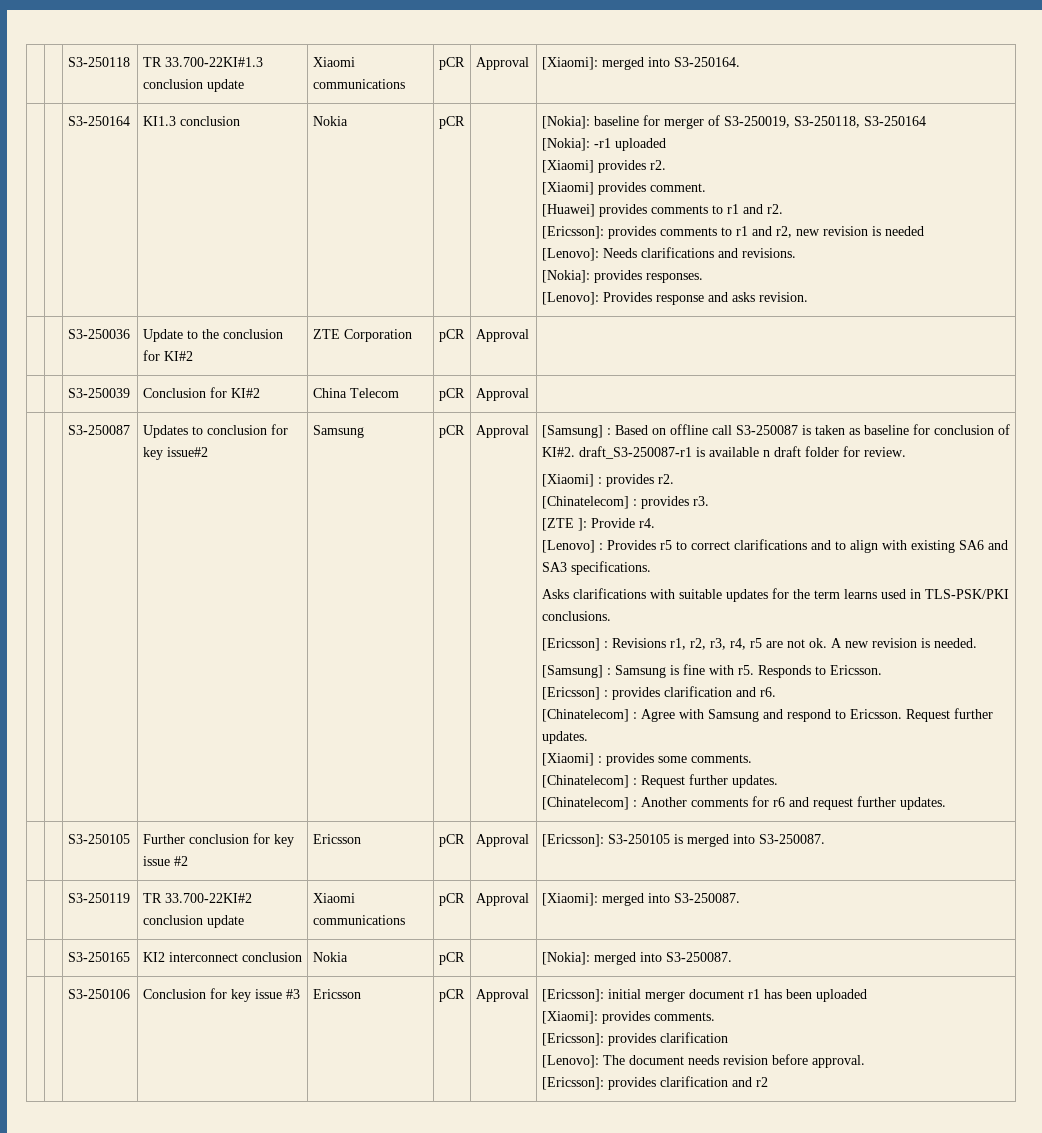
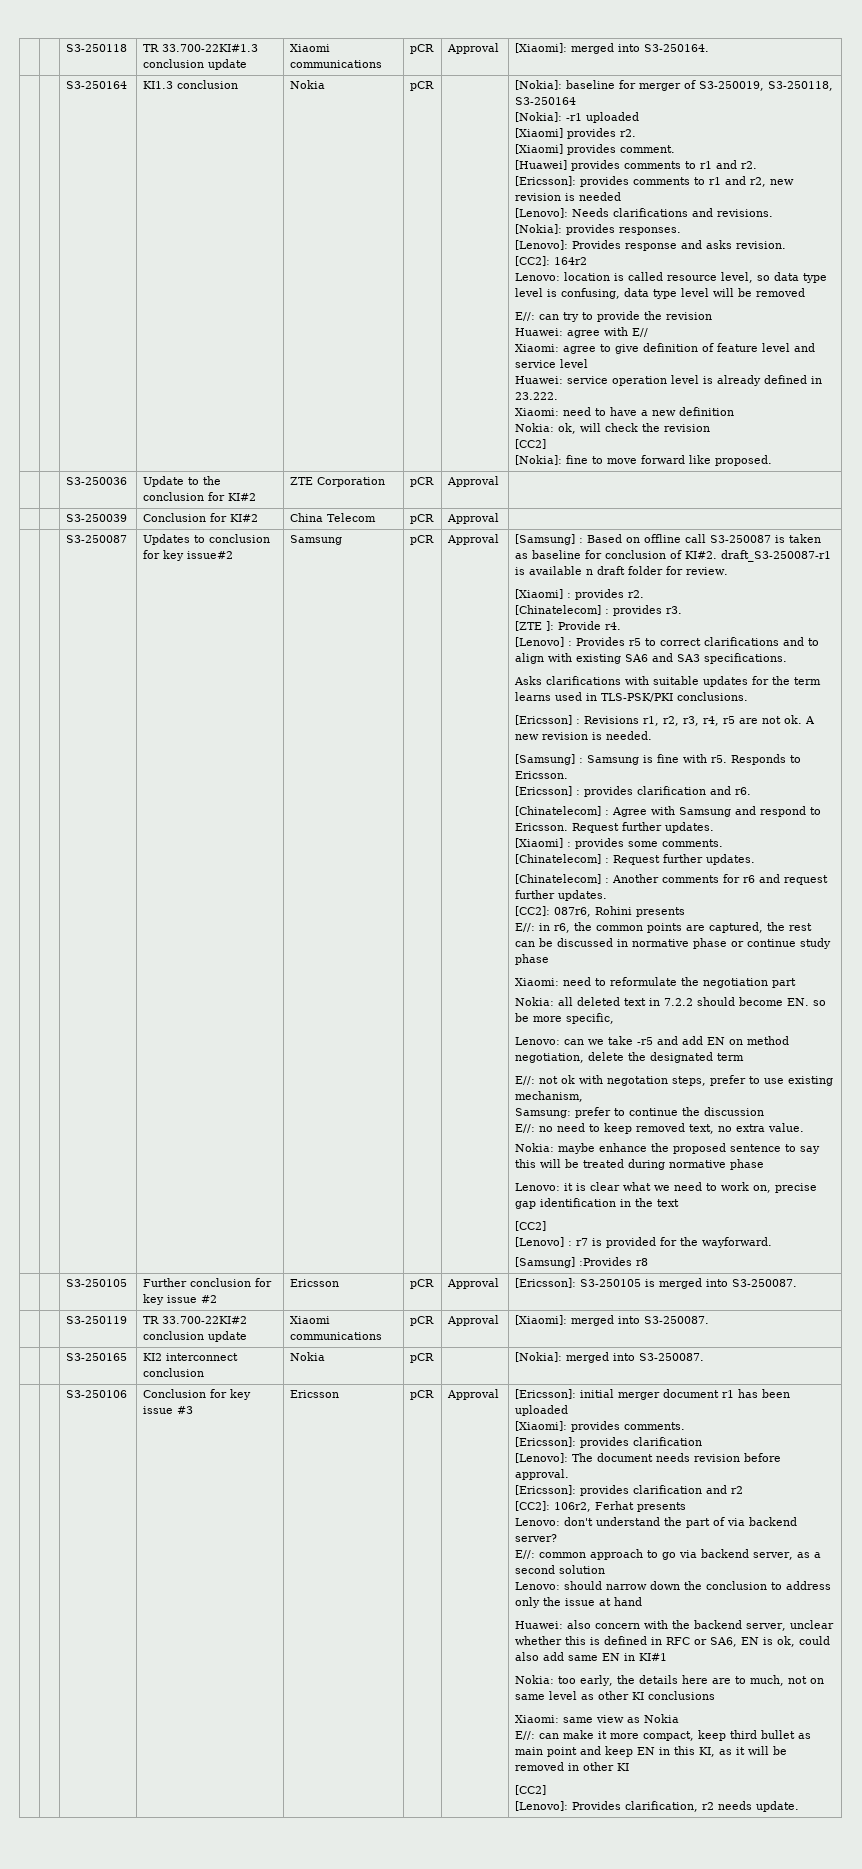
(808, 297) none -> [515,256,588,266] [515,272,828,283] [515,288,806,299] [515,311,713,322] [515,327,649,338] [515,343,816,354] [515,359,589,368] [515,375,823,386] [515,392,559,400] [515,407,735,416] [515,423,711,434] [515,439,547,449] [515,455,773,466] // [CC2]: 164r2 // Lenovo: location is called resource level, so data type level is confusing, data type level will be removed // E//: can try to provide the revision // Huawei: agree with E// // Xiaomi: agree to give definition of feature level and service level // Huawei: service operation level is already defined in 23.222. // Xiaomi: need to have a new definition // Nokia: ok, will check the revision // [CC2] // [Nokia]: fine to move forward like proposed.
(946, 803) none -> [515,906,686,917] [515,922,813,933] [515,938,832,949] [515,954,550,965] [515,977,797,988] [515,997,827,1006] [515,1013,615,1024] [515,1036,790,1045] [515,1052,745,1063] [515,1075,834,1086] [515,1091,584,1102] [515,1107,765,1118] [515,1123,805,1134] [515,1143,821,1154] [515,1159,765,1170] [515,1182,818,1193] [515,1198,680,1209] [515,1221,547,1231] [515,1237,773,1248] [515,1257,649,1268] // [CC2]: 087r6, Rohini presents // E//: in r6, the common points are captured, the rest can be discussed in normative phase or continue study phase // Xiaomi: need to reformulate the negotiation part // Nokia: all deleted text in 7.2.2 should become EN. so be more specific, // Lenovo: can we take -r5 and add EN on method negotiation, delete the designated term // E//: not ok with negotation steps, prefer to use existing mechanism, // Samsung: prefer to continue the discussion // E//: no need to keep removed text, no extra value. // Nokia: maybe enhance the proposed sentence to say this will be treated during normative phase // Lenovo: it is clear what we need to work on, precise gap identification in the text // [CC2] // [Lenovo] : r7 is provided for the wayforward. // [Samsung] :Provides r8
(768, 1082) none -> [515,1501,687,1512] [515,1517,798,1528] [515,1534,558,1542] [515,1549,822,1560] [515,1565,606,1574] [515,1581,832,1590] [515,1597,643,1608] [515,1620,835,1631] [515,1636,831,1647] [515,1652,668,1661] [515,1675,825,1686] [515,1691,716,1700] [515,1714,680,1723] [515,1730,812,1741] [515,1746,788,1757] [515,1762,630,1771] [515,1785,547,1795] [515,1801,800,1812] // [CC2]: 106r2, Ferhat presents // Lenovo: don't understand the part of via backend server? // E//: common approach to go via backend server, as a second solution // Lenovo: should narrow down the conclusion to address only the issue at hand // Huawei: also concern with the backend server, unclear whether this is defined in RFC or SA6, EN is ok, could also add same EN in KI#1 // Nokia: too early, the details here are to much, not on same level as other KI conclusions // Xiaomi: same view as Nokia // E//: can make it more compact, keep third bullet as main point and keep EN in this KI, as it will be removed in other KI // [CC2] // [Lenovo]: Provides clarification, r2 needs update.

